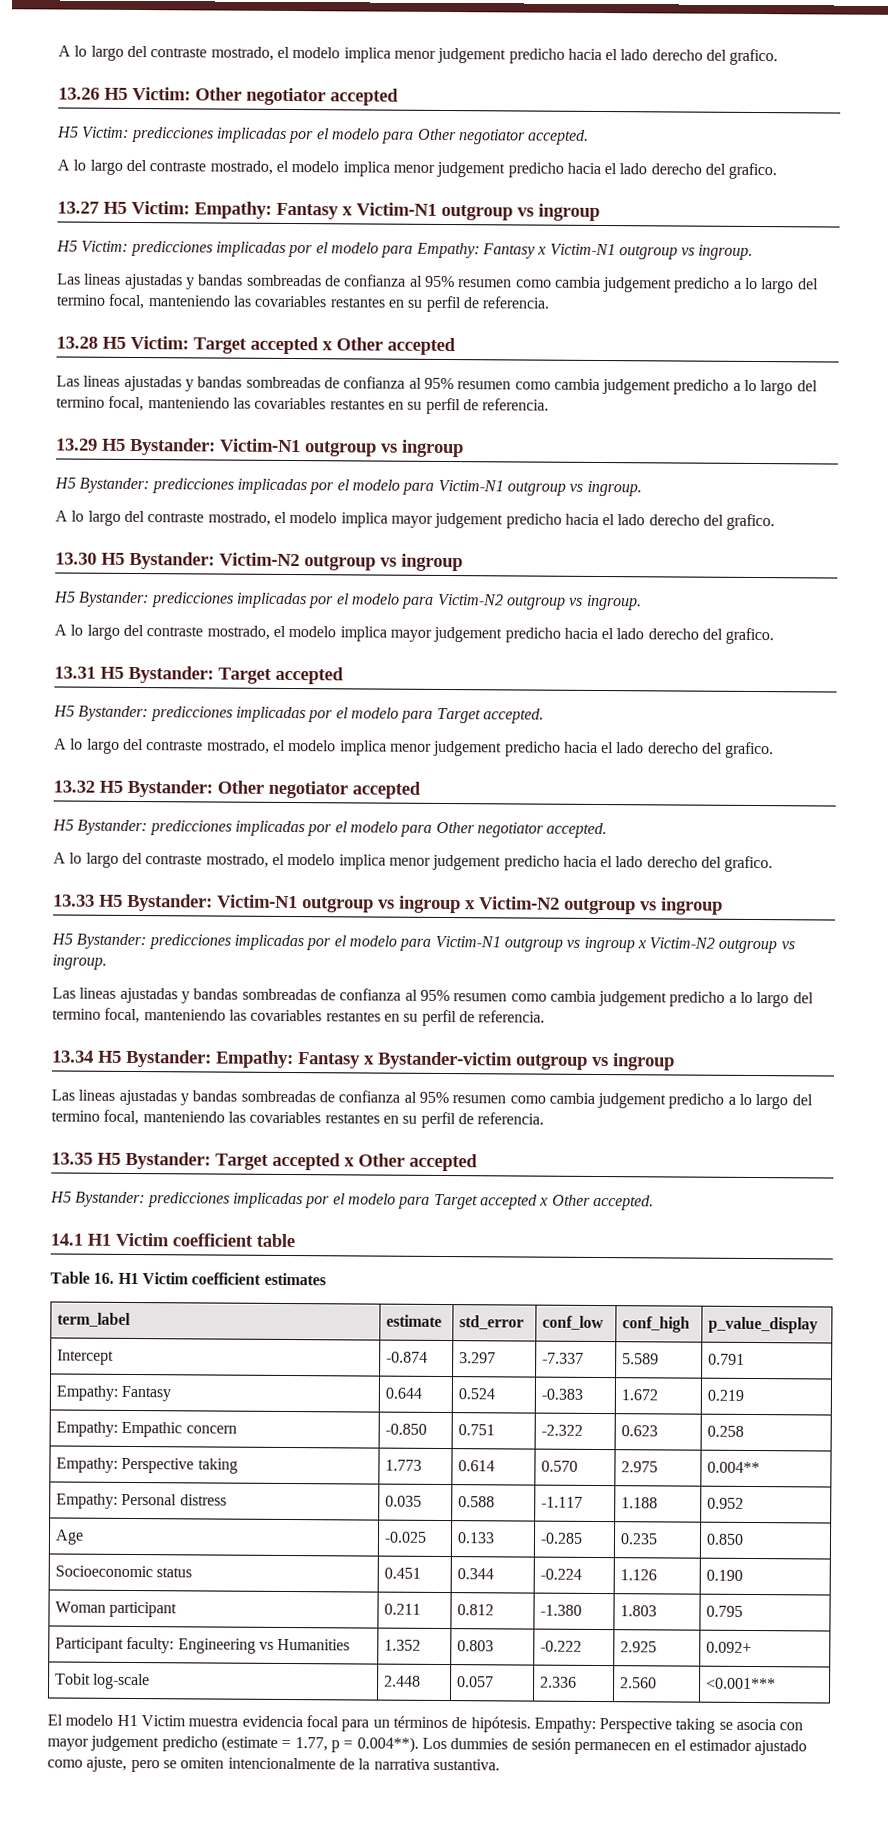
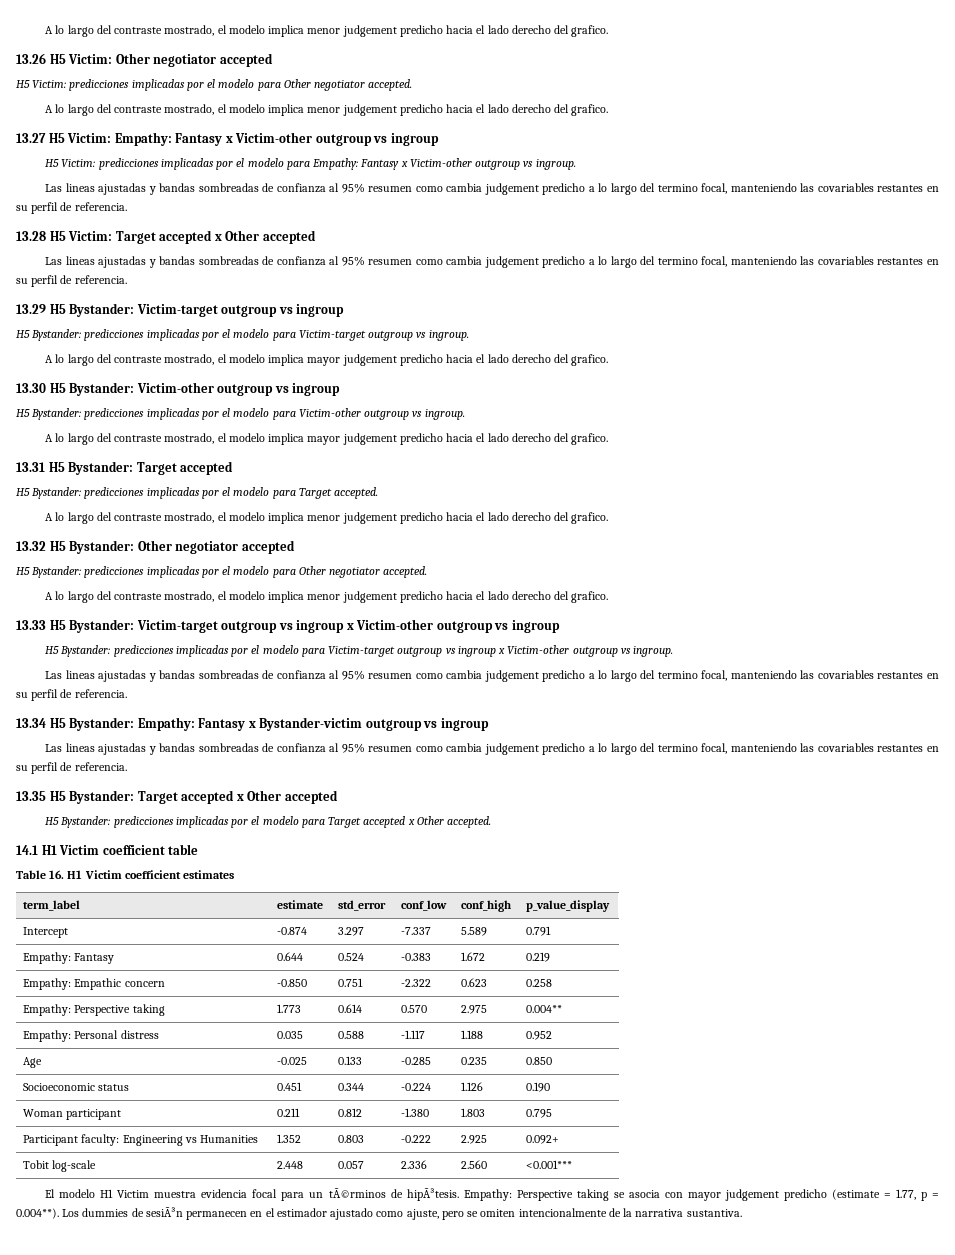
[356,202,437,216] Victim-N1 -> [235,132,313,143] Victim-other
[549,243,616,256] Victim-N1 -> [409,158,472,168] Victim-other
[220,438,301,453] Victim-N1 -> [136,304,218,317] Victim-target
[437,479,504,492] Victim-N1 -> [298,330,366,341] Victim-target
[219,552,300,567] Victim-N2 -> [136,382,214,393] Victim-other
[437,593,504,606] Victim-N2 -> [298,408,361,418] Victim-other
[217,894,560,914] Victim-N1 outgroup vs ingroup x Victim-N2 -> [136,619,434,633] Victim-target outgroup vs ingroup x Victim-other
[434,935,716,953] Victim-N1 outgroup vs ingroup x Victim-N2 -> [328,645,570,657] Victim-target outgroup vs ingroup x Victim-other
[392,1715,531,1733] términos de hipótesis. -> [328,1188,459,1201] tÃ©rminos de hipÃ³tesis.
[530,1737,571,1750] sesión -> [145,1207,183,1217] sesiÃ³n

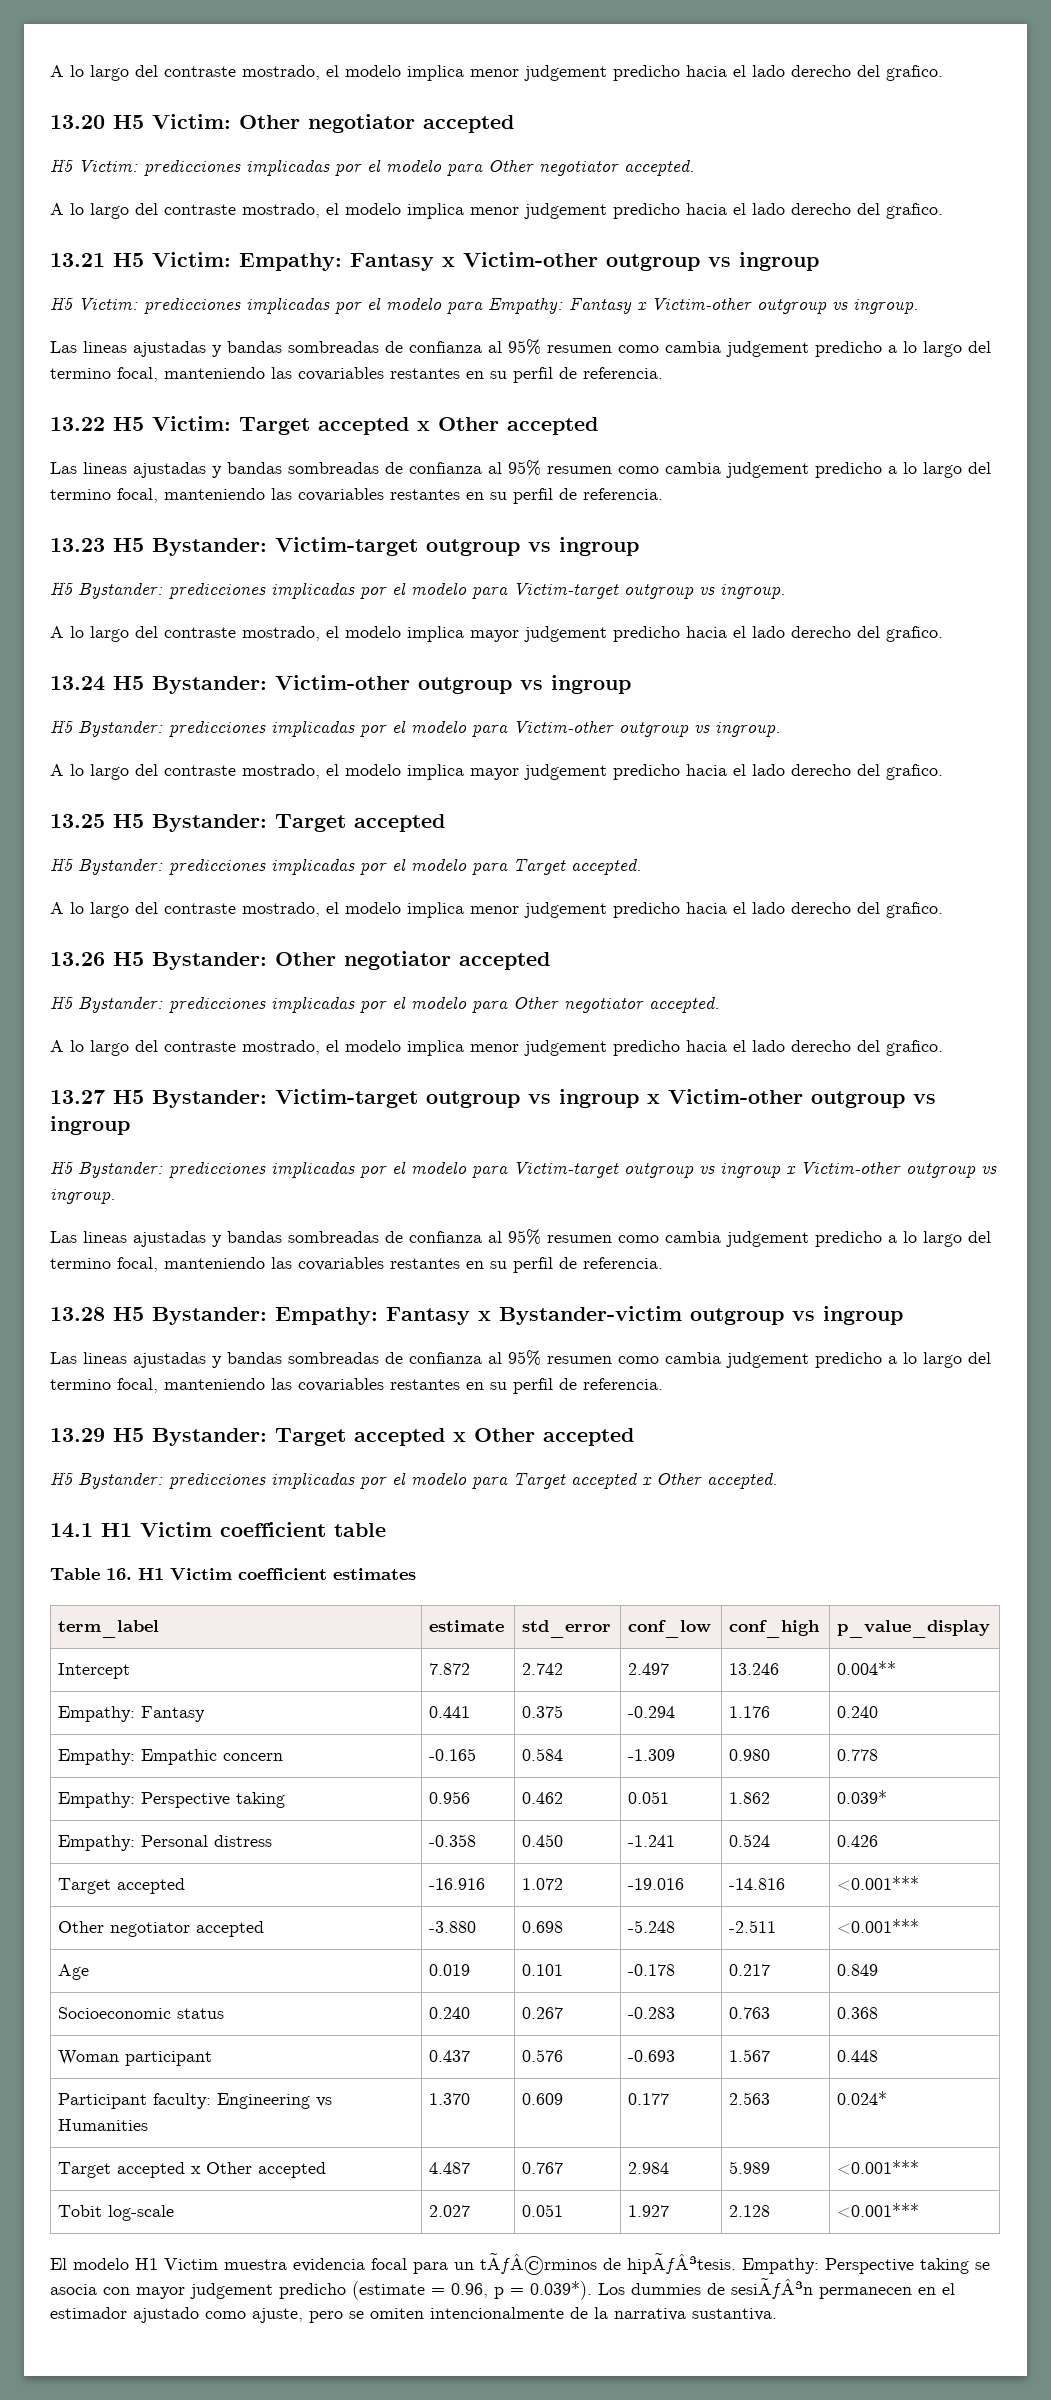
[16,53,46,64] 13.26 -> [50,115,105,129] 13.20
[16,133,46,143] 13.27 -> [50,253,105,267] 13.21
[16,231,46,241] 13.28 -> [50,417,105,431] 13.22
[16,304,46,314] 13.29 -> [50,538,105,552] 13.23
[16,383,46,393] 13.30 -> [50,676,105,691] 13.24
[16,462,45,472] 13.31 -> [50,814,105,828] 13.25
[16,541,46,551] 13.32 -> [50,952,105,966] 13.26
[16,620,46,630] 13.33 -> [50,1090,105,1104] 13.27
[16,718,46,728] 13.34 -> [50,1307,105,1321] 13.28
[16,791,46,801] 13.35 -> [50,1428,105,1442] 13.29
[277,927,308,935] [338,927,365,936] [401,927,432,935] [461,927,488,936] [526,926,552,936] [23,952,115,964] [277,952,304,961] [338,953,365,961] [401,953,432,961] [461,952,486,961] [526,952,551,962] [23,978,165,990] [277,979,308,987] [338,978,364,987] [401,979,432,987] [461,978,488,987] [526,979,553,987] [23,1004,165,1016] [277,1004,302,1013] [338,1004,363,1013] [401,1005,428,1013] [461,1005,488,1014] [526,1005,563,1013] [23,1030,159,1042] [277,1031,304,1039] [338,1031,365,1039] [401,1030,426,1039] [461,1030,484,1039] [526,1031,553,1040] [23,1057,43,1068] [277,1057,308,1065] [338,1056,363,1065] [401,1057,432,1065] [461,1057,488,1065] [526,1057,553,1065] [23,1083,130,1091] [277,1082,303,1091] [338,1083,365,1091] [401,1083,432,1091] [461,1082,484,1091] [526,1082,551,1092] [23,1109,122,1120] [277,1108,301,1117] [338,1108,363,1117] [401,1108,430,1117] [461,1108,486,1117] [526,1109,553,1118] -0.874 | 3.297 | -7.337 | 5.589 | 0.791 // Empathy: Fantasy | 0.644 | 0.524 | -0.383 | 1.672 | 0.219 // Empathy: Empathic concern | -0.850 | 0.751 | -2.322 | 0.623 | 0.258 // Empathy: Perspective taking | 1.773 | 0.614 | 0.570 | 2.975 | 0.004** // Empathy: Personal distress | 0.035 | 0.588 | -1.117 | 1.188 | 0.952 // Age | -0.025 | 0.133 | -0.285 | 0.235 | 0.850 // Socioeconomic status | 0.451 | 0.344 | -0.224 | 1.126 | 0.190 // Woman participant | 0.211 | 0.812 | -1.380 | 1.803 | 0.795 -> [429,1663,471,1675] [522,1663,564,1675] [628,1663,670,1675] [729,1663,780,1675] [837,1661,897,1675] [58,1706,206,1722] [429,1706,471,1718] [522,1705,564,1718] [628,1706,676,1718] [729,1706,771,1718] [837,1706,879,1718] [58,1749,284,1765] [429,1748,477,1761] [522,1748,564,1761] [628,1749,676,1761] [729,1749,771,1761] [837,1749,879,1761] [58,1792,286,1808] [429,1791,471,1804] [522,1792,564,1804] [628,1791,670,1804] [729,1792,771,1804] [837,1790,888,1804] [58,1835,273,1851] [429,1834,477,1847] [522,1834,564,1847] [628,1835,676,1847] [729,1834,771,1847] [837,1835,879,1847] [58,1878,186,1894] [429,1878,486,1890] [522,1878,564,1890] [628,1878,685,1890] [729,1878,786,1890] [837,1876,920,1891] [58,1921,265,1937] [429,1921,477,1933] [522,1921,564,1933] [628,1920,676,1933] [729,1920,777,1933] [837,1919,920,1934] [58,1964,90,1980] [429,1964,471,1976] [522,1964,564,1976] [628,1964,676,1976] [729,1964,771,1976] [837,1964,879,1976] [58,2007,225,2019] [429,2007,471,2019] [522,2007,564,2019] [628,2007,676,2019] [729,2007,771,2019] [837,2007,879,2019] [58,2050,213,2066] [429,2050,471,2062] [522,2049,564,2062] [628,2050,676,2062] [729,2049,771,2062] [837,2050,879,2062] 7.872 | 2.742 | 2.497 | 13.246 | 0.004** // Empathy: Fantasy | 0.441 | 0.375 | -0.294 | 1.176 | 0.240 // Empathy: Empathic concern | -0.165 | 0.584 | -1.309 | 0.980 | 0.778 // Empathy: Perspective taking | 0.956 | 0.462 | 0.051 | 1.862 | 0.039* // Empathy: Personal distress | -0.358 | 0.450 | -1.241 | 0.524 | 0.426 // Target accepted | -16.916 | 1.072 | -19.016 | -14.816 | <0.001*** // Other negotiator accepted | -3.880 | 0.698 | -5.248 | -2.511 | <0.001*** // Age | 0.019 | 0.101 | -0.178 | 0.217 | 0.849 // Socioeconomic status | 0.240 | 0.267 | -0.283 | 0.763 | 0.368 // Woman participant | 0.437 | 0.576 | -0.693 | 1.567 | 0.448
[277,1134,302,1143] [338,1135,365,1143] [401,1135,432,1143] [461,1135,488,1144] [526,1135,560,1144] [23,1160,97,1172] [277,1161,304,1169] [338,1161,365,1169] [401,1160,428,1169] [461,1160,488,1169] 1.352 | 0.803 | -0.222 | 2.925 | 0.092+ // Tobit log-scale | 2.448 | 0.057 | 2.336 | 2.560 -> [429,2093,471,2105] [522,2093,564,2105] [628,2093,670,2105] [729,2092,771,2105] [837,2091,888,2105] [58,2162,327,2178] [429,2162,471,2174] [522,2162,564,2174] [628,2162,670,2174] [729,2161,771,2174] [837,2160,920,2175] [58,2205,175,2221] [429,2205,471,2217] [522,2204,564,2217] [628,2205,670,2217] [729,2205,771,2217] 1.370 | 0.609 | 0.177 | 2.563 | 0.024* // Target accepted x Other accepted | 4.487 | 0.767 | 2.984 | 5.989 | <0.001*** // Tobit log-scale | 2.027 | 0.051 | 1.927 | 2.128
[328,1188,459,1201] tÃ©rminos de hipÃ³tesis. -> [480,2252,736,2275] tÃƒÂ©rminos de hipÃƒÂ³tesis.
[895,1189,916,1200] 1.77, -> [451,2283,488,2298] 0.96,
[16,1208,59,1219] 0.004**). -> [530,2281,592,2300] 0.039*).
[145,1207,183,1217] sesiÃ³n -> [731,2277,813,2299] sesiÃƒÂ³n

